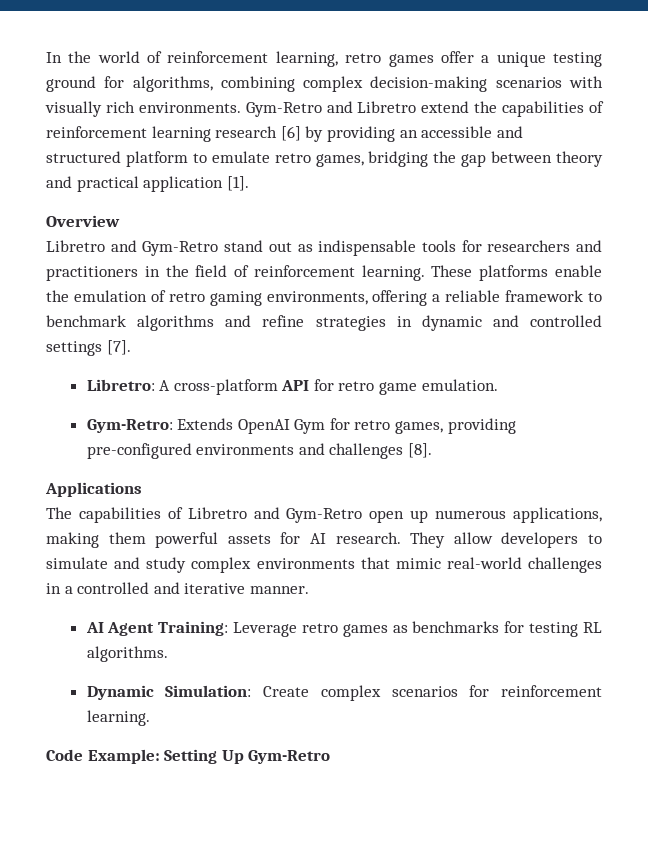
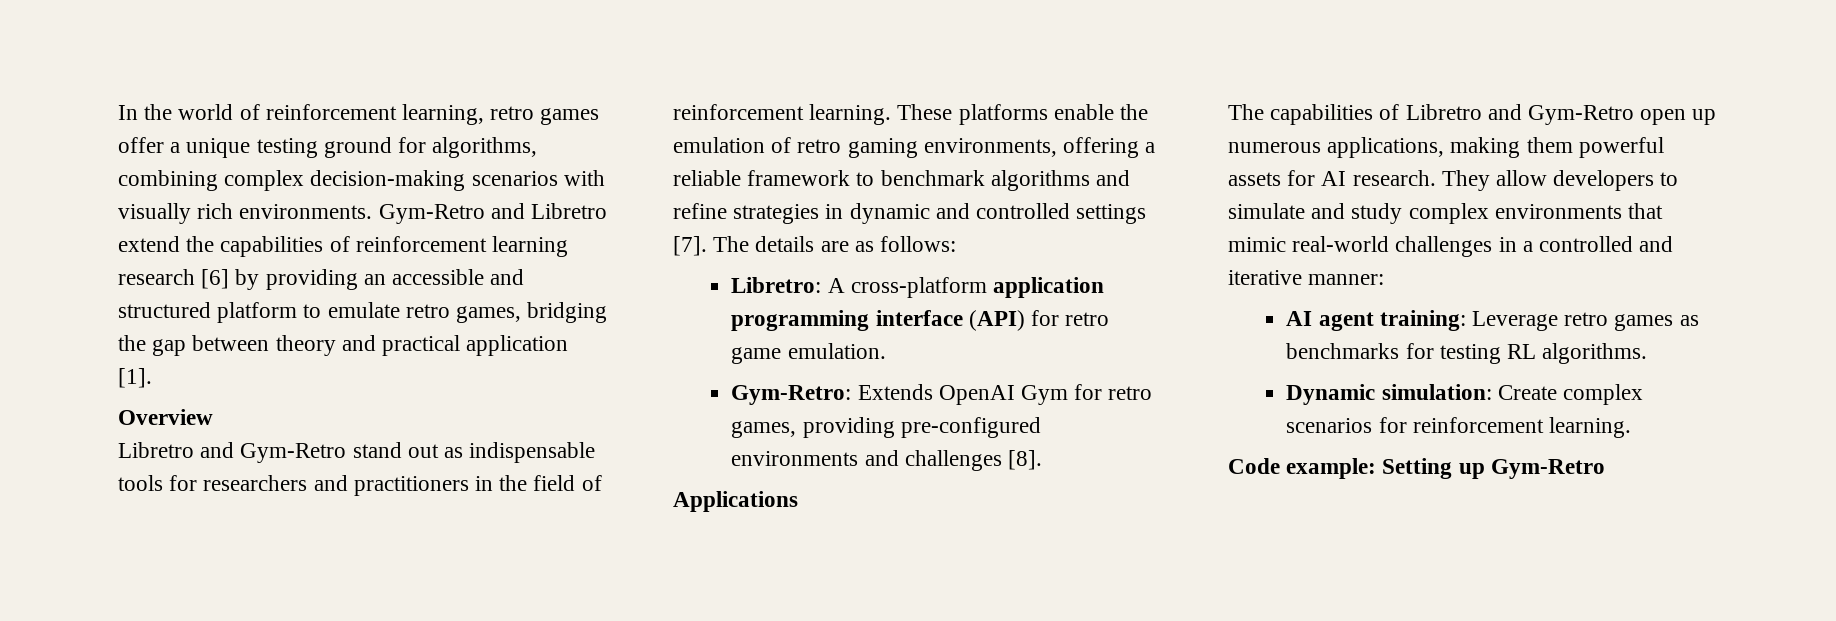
(131, 347) none -> [713,236,957,252] The details are as follows:
[281,380,310,391] API -> [992,277,1104,298] [731,310,1025,331] application programming interface (API)
[249,586,309,594] [85,621,229,636] manner. // AI Agent Training: -> [1308,274,1385,285] [1286,310,1466,331] manner: // AI agent training:
[165,685,252,697] Simulation: -> [1381,384,1492,400] simulation:
[87,749,244,764] Example: Setting Up -> [1286,458,1485,479] example: Setting up

